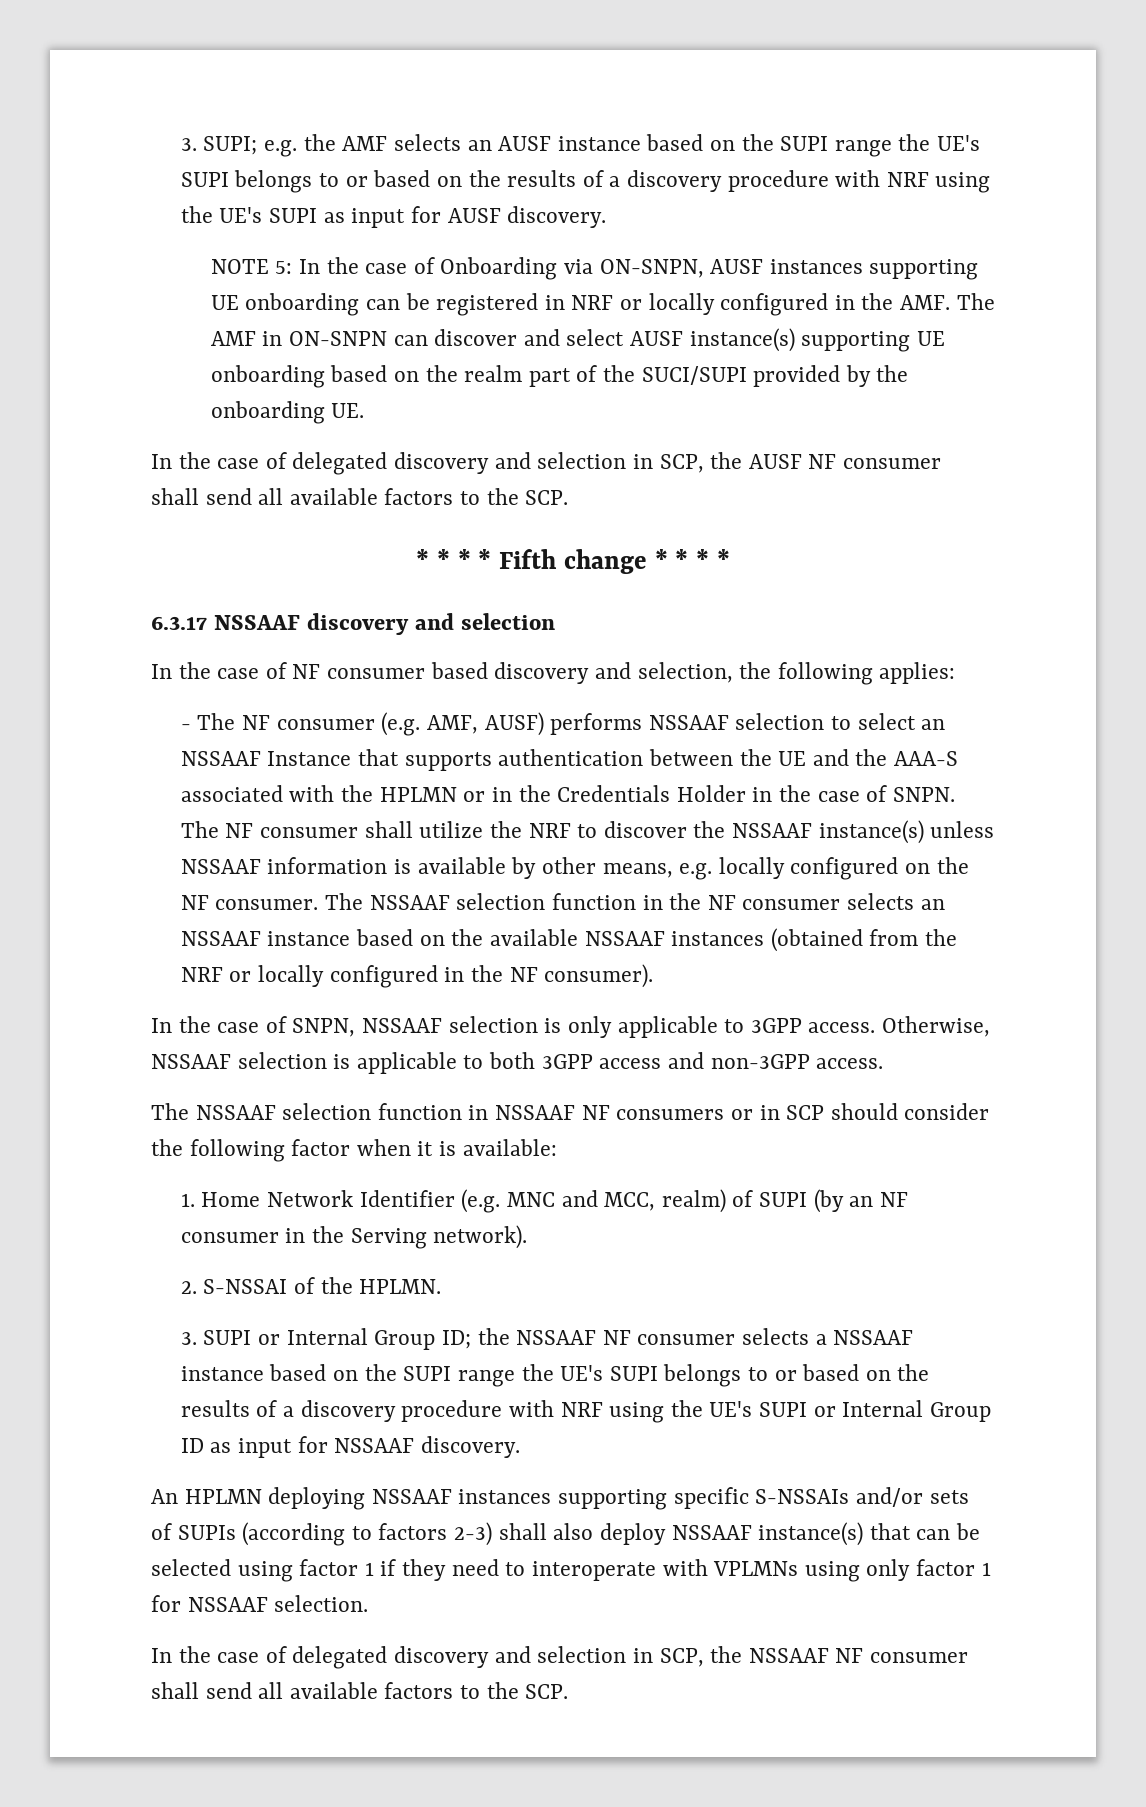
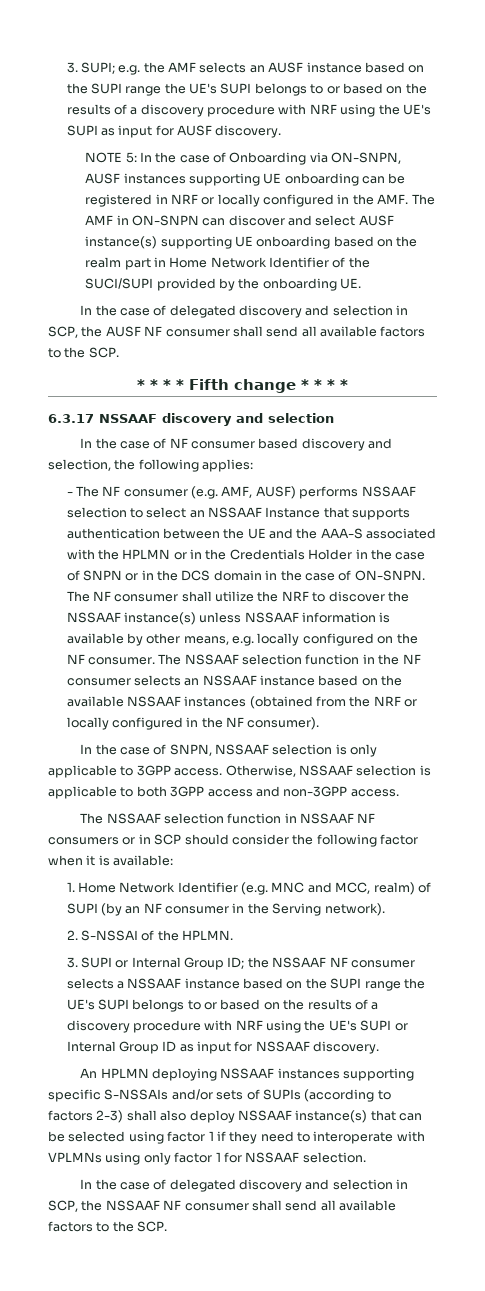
(571, 377) none -> [153,257,330,268] in Home Network Identifier
[892,787,955,802] SNPN. -> [82,570,425,581] SNPN or in the DCS domain in the case of ON-SNPN.

